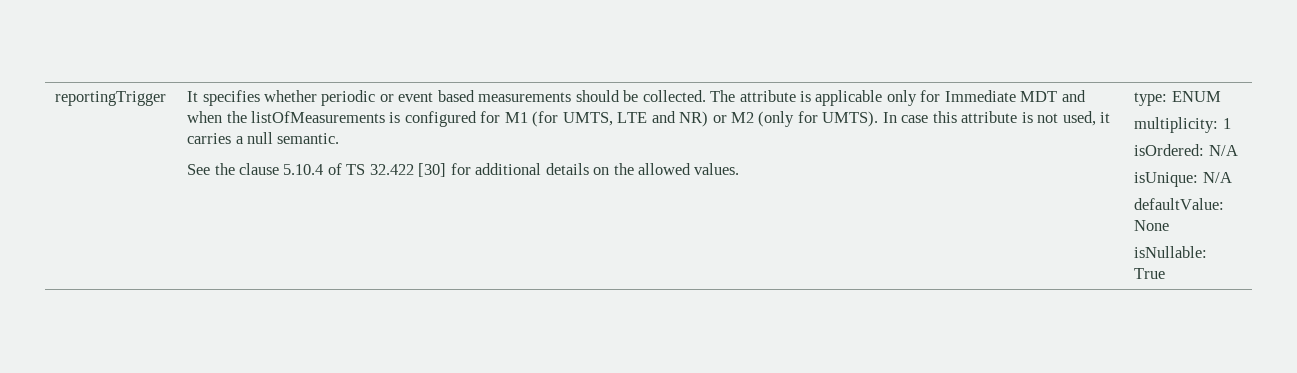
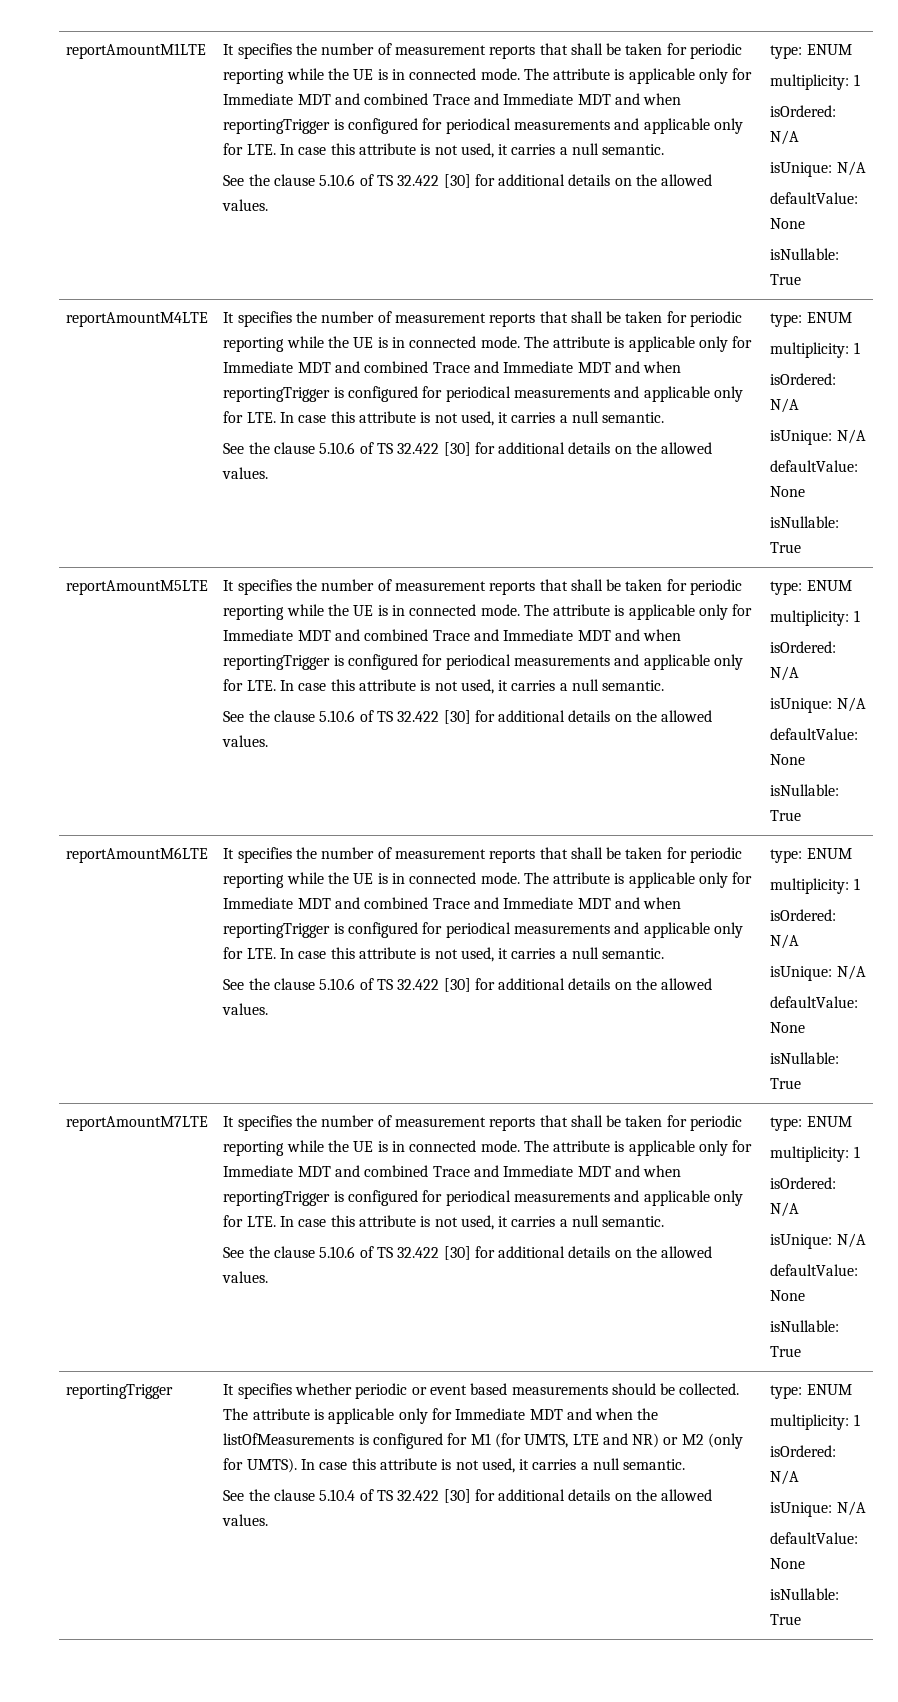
(55, 98) none -> [66,43,207,59] [223,43,743,59] [223,68,753,84] [223,93,682,105] [223,118,743,134] [223,143,665,158] [223,174,713,188] [222,199,269,211] [770,44,852,59] [770,74,860,90] [770,105,837,117] [770,130,800,145] [770,161,866,177] [770,192,859,204] [770,218,806,229] [770,248,840,260] [770,274,802,285] [66,312,209,327] [223,311,743,327] [223,336,753,352] [223,361,682,373] [223,386,743,402] [223,411,665,426] [223,442,713,456] [222,467,269,479] [770,312,852,327] [770,342,860,358] [770,373,837,385] [770,398,800,413] [770,429,866,445] [770,460,859,472] [770,486,806,497] [770,516,840,528] [770,542,802,553] [66,580,209,595] [223,579,743,595] [223,604,753,620] [223,629,682,641] [223,654,743,670] [223,679,665,694] [223,710,713,724] [222,735,269,747] [770,580,852,595] [770,610,860,626] [770,641,837,653] [770,666,800,681] [770,697,866,713] [770,728,859,740] [770,754,806,765] [770,784,840,796] [770,810,802,821] [66,847,209,863] [223,847,743,863] [223,872,753,888] [223,897,682,909] [223,922,743,938] [223,947,665,962] [223,978,713,992] [222,1003,269,1015] [770,848,852,863] [770,878,860,894] [770,909,837,921] [770,934,800,949] [770,965,866,981] [770,996,859,1008] [770,1022,806,1033] [770,1052,840,1064] [770,1078,802,1089] [66,1116,209,1131] [223,1115,743,1131] [223,1140,753,1156] [223,1165,682,1177] [223,1190,743,1206] [223,1215,665,1230] [223,1246,713,1260] [222,1271,269,1283] [770,1116,852,1131] [770,1146,860,1162] [770,1177,837,1189] [770,1202,800,1217] [770,1233,866,1249] [770,1264,859,1276] [770,1290,806,1301] [770,1320,840,1332] [770,1346,802,1357] reportAmountM1LTE | It specifies the number of measurement reports that shall be taken for periodic reporting while the UE is in connected mode. The attribute is applicable only for Immediate MDT and combined Trace and Immediate MDT and when reportingTrigger is configured for periodical measurements and applicable only for LTE. In case this attribute is not used, it carries a null semantic. // See the clause 5.10.6 of TS 32.422 [30] for additional details on the allowed values. | type: ENUM // multiplicity: 1 // isOrdered: N/A // isUnique: N/A // defaultValue: None // isNullable: True // reportAmountM4LTE | It specifies the number of measurement reports that shall be taken for periodic reporting while the UE is in connected mode. The attribute is applicable only for Immediate MDT and combined Trace and Immediate MDT and when reportingTrigger is configured for periodical measurements and applicable only for LTE. In case this attribute is not used, it carries a null semantic. // See the clause 5.10.6 of TS 32.422 [30] for additional details on the allowed values. | type: ENUM // multiplicity: 1 // isOrdered: N/A // isUnique: N/A // defaultValue: None // isNullable: True // reportAmountM5LTE | It specifies the number of measurement reports that shall be taken for periodic reporting while the UE is in connected mode. The attribute is applicable only for Immediate MDT and combined Trace and Immediate MDT and when reportingTrigger is configured for periodical measurements and applicable only for LTE. In case this attribute is not used, it carries a null semantic. // See the clause 5.10.6 of TS 32.422 [30] for additional details on the allowed values. | type: ENUM // multiplicity: 1 // isOrdered: N/A // isUnique: N/A // defaultValue: None // isNullable: True // reportAmountM6LTE | It specifies the number of measurement reports that shall be taken for periodic reporting while the UE is in connected mode. The attribute is applicable only for Immediate MDT and combined Trace and Immediate MDT and when reportingTrigger is configured for periodical measurements and applicable only for LTE. In case this attribute is not used, it carries a null semantic. // See the clause 5.10.6 of TS 32.422 [30] for additional details on the allowed values. | type: ENUM // multiplicity: 1 // isOrdered: N/A // isUnique: N/A // defaultValue: None // isNullable: True // reportAmountM7LTE | It specifies the number of measurement reports that shall be taken for periodic reporting while the UE is in connected mode. The attribute is applicable only for Immediate MDT and combined Trace and Immediate MDT and when reportingTrigger is configured for periodical measurements and applicable only for LTE. In case this attribute is not used, it carries a null semantic. // See the clause 5.10.6 of TS 32.422 [30] for additional details on the allowed values. | type: ENUM // multiplicity: 1 // isOrdered: N/A // isUnique: N/A // defaultValue: None // isNullable: True //

